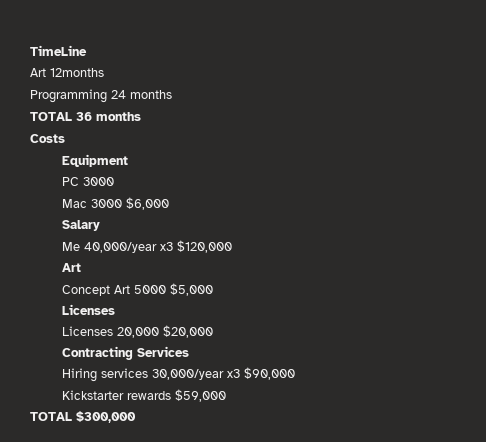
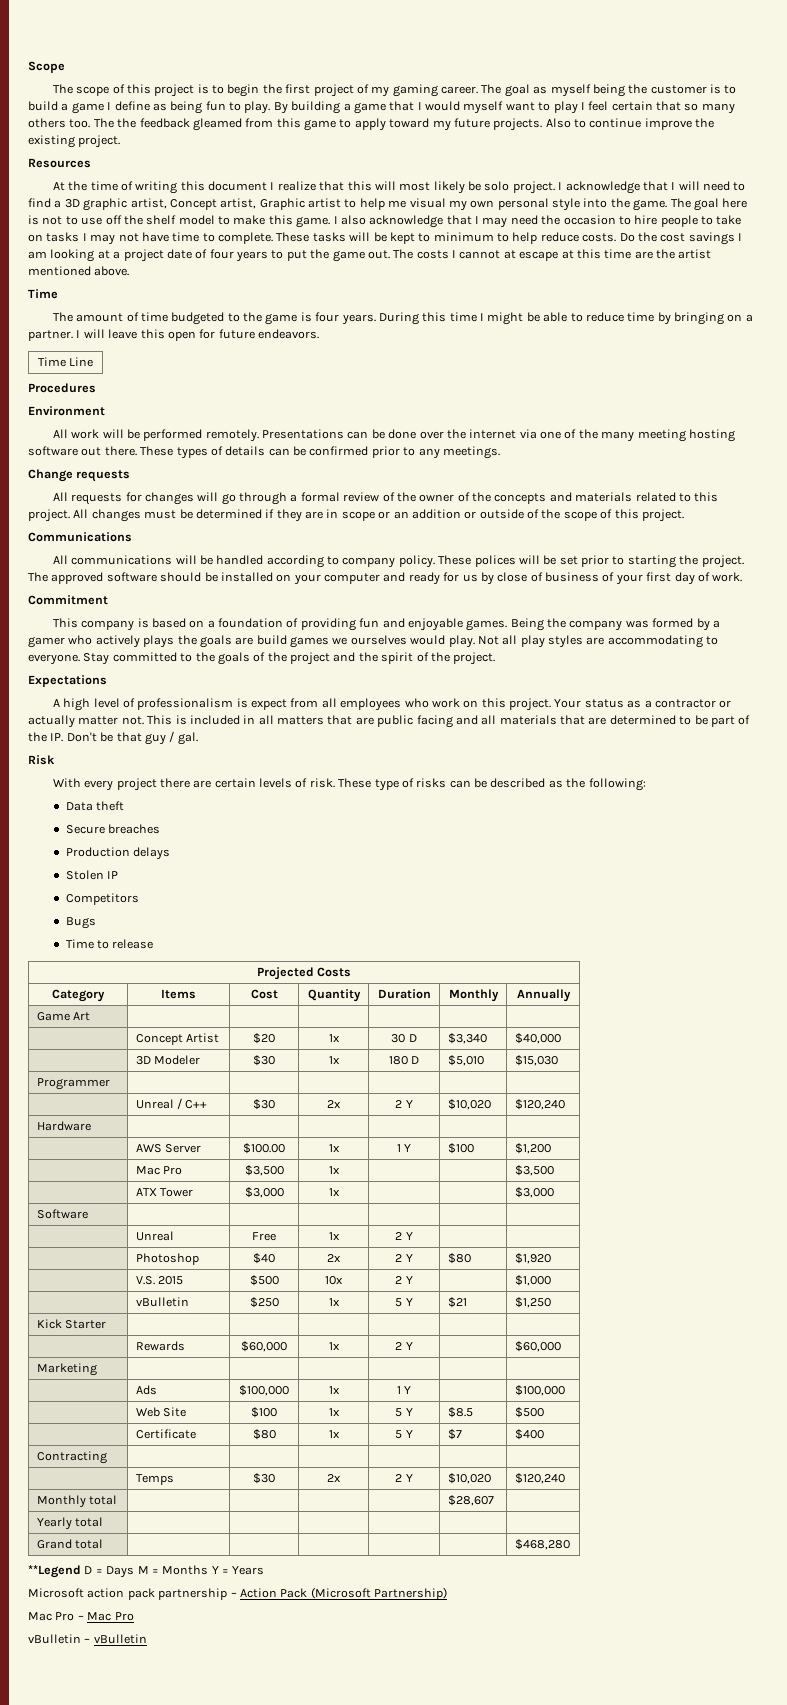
[30,45,87,56] [30,68,104,77] [30,89,172,103] [30,112,141,121] [30,134,65,143] [61,154,128,167] [61,177,114,186] [61,197,169,210] [61,220,100,231] [61,240,232,253] [61,263,81,272] [61,283,213,296] [61,304,115,315] [61,325,213,338] [61,346,189,360] [61,367,295,382] [61,389,226,402] [30,411,136,423] TimeLine // Art 12months // Programming 24 months // TOTAL 36 months // Costs // Equipment // PC 3000 // Mac 3000 $6,000 // Salary // Me 40,000/year x3 $120,000 // Art // Concept Art 5000 $5,000 // Licenses // Licenses 20,000 $20,000 // Contracting Services // Hiring services 30,000/year x3 $90,000 // Kickstarter rewards $59,000 // TOTAL $300,000 -> [28,61,65,73] [52,84,737,97] [28,101,735,114] [28,118,715,131] [28,135,121,148] [28,158,91,168] [52,181,746,194] [28,198,748,211] [28,215,742,228] [28,232,742,245] [28,249,712,262] [28,266,130,276] [28,289,58,299] [52,312,753,325] [28,329,319,341] [37,357,94,367] [28,383,96,393] [28,406,105,416] [52,429,735,442] [28,446,500,459] [28,469,131,482] [52,492,719,505] [28,509,684,522] [28,532,132,542] [52,555,744,568] [28,572,743,585] [28,595,108,605] [52,618,720,631] [28,635,719,648] [28,652,496,665] [28,675,107,687] [52,698,732,711] [28,715,751,728] [28,731,198,745] [28,755,55,765] [52,778,646,791] [65,801,124,811] [65,824,160,834] [65,847,170,860] [65,870,118,880] [65,893,139,905] [65,917,96,929] [65,939,154,949] [256,967,352,980] [52,989,105,1002] [161,989,196,999] [250,989,278,999] [307,989,361,1002] [377,989,431,999] [448,989,499,1002] [516,989,571,1002] [36,1012,90,1021] [135,1033,219,1045] [253,1033,275,1044] [328,1034,340,1042] [391,1034,417,1043] [447,1033,487,1044] [514,1033,561,1044] [135,1055,200,1065] [253,1055,275,1066] [328,1056,340,1064] [388,1056,420,1065] [447,1055,484,1066] [514,1055,558,1066] [36,1078,110,1090] [135,1098,208,1109] [253,1099,275,1110] [327,1100,341,1108] [395,1100,413,1108] [447,1099,491,1110] [514,1099,565,1110] [36,1121,91,1131] [135,1144,201,1153] [243,1143,285,1154] [328,1144,340,1152] [396,1144,412,1152] [447,1143,474,1154] [514,1143,551,1154] [135,1166,182,1175] [244,1165,284,1176] [328,1166,340,1174] [514,1165,554,1176] [135,1188,193,1197] [244,1187,284,1198] [328,1188,340,1196] [514,1187,554,1198] [36,1209,88,1219] [135,1231,174,1241] [252,1232,276,1241] [328,1232,340,1240] [395,1232,413,1240] [135,1253,199,1265] [253,1253,275,1264] [327,1254,341,1262] [395,1254,413,1262] [447,1253,471,1264] [514,1253,551,1264] [135,1276,183,1285] [249,1275,279,1286] [325,1276,343,1285] [395,1276,413,1284] [514,1275,551,1286] [135,1297,189,1307] [249,1297,279,1308] [328,1298,340,1306] [395,1298,413,1307] [447,1297,467,1308] [514,1297,551,1308] [36,1319,106,1329] [135,1341,185,1351] [241,1341,287,1352] [328,1342,340,1350] [395,1342,413,1350] [514,1341,561,1352] [36,1363,97,1376] [135,1385,157,1395] [239,1385,289,1396] [328,1386,340,1394] [396,1386,412,1394] [514,1385,565,1396] [135,1407,186,1417] [251,1407,277,1418] [328,1408,340,1416] [395,1408,413,1417] [447,1407,473,1418] [514,1407,544,1418] [135,1429,196,1439] [252,1429,276,1440] [328,1430,340,1438] [395,1430,413,1439] [447,1429,462,1440] [514,1429,544,1440] [36,1451,107,1464] [135,1474,174,1485] [253,1473,275,1484] [327,1474,341,1482] [395,1474,413,1482] [447,1473,491,1484] [514,1473,565,1484] [36,1495,117,1508] [447,1495,494,1506] [36,1517,103,1530] [36,1539,103,1549] [514,1539,570,1550] [28,1565,265,1578] [28,1587,447,1600] [28,1612,134,1621] [28,1634,147,1644] Scope // The scope of this project is to begin the first project of my gaming career. The goal as myself being the customer is to build a game I define as being fun to play. By building a game that I would myself want to play I feel certain that so many others too. The the feedback gleamed from this game to apply toward my future projects. Also to continue improve the existing project. // Resources // At the time of writing this document I realize that this will most likely be solo project. I acknowledge that I will need to find a 3D graphic artist, Concept artist, Graphic artist to help me visual my own personal style into the game. The goal here is not to use off the shelf model to make this game. I also acknowledge that I may need the occasion to hire people to take on tasks I may not have time to complete. These tasks will be kept to minimum to help reduce costs. Do the cost savings I am looking at a project date of four years to put the game out. The costs I cannot at escape at this time are the artist mentioned above. // Time // The amount of time budgeted to the game is four years. During this time I might be able to reduce time by bringing on a partner. I will leave this open for future endeavors. // Time Line // Procedures // Environment // All work will be performed remotely. Presentations can be done over the internet via one of the many meeting hosting software out there. These types of details can be confirmed prior to any meetings. // Change requests // All requests for changes will go through a formal review of the owner of the concepts and materials related to this project. All changes must be determined if they are in scope or an addition or outside of the scope of this project. // Communications // All communications will be handled according to company policy. These polices will be set prior to starting the project. The approved software should be installed on your computer and ready for us by close of business of your first day of work. // Commitment // This company is based on a foundation of providing fun and enjoyable games. Being the company was formed by a gamer who actively plays the goals are build games we ourselves would play. Not all play styles are accommodating to everyone. Stay committed to the goals of the project and the spirit of the project. // Expectations // A high level of professionalism is expect from all employees who work on this project. Your status as a contractor or actually matter not. This is included in all matters that are public facing and all materials that are determined to be part of the IP. Don't be that guy / gal. // Risk // With every project there are certain levels of risk. These type of risks can be described as the following: // Data theft // Secure breaches // Production delays // Stolen IP // Competitors // Bugs // Time to release // Projected Costs // Category | Items | Cost | Quantity | Duration | Monthly | Annually // Game Art | | | | | | // | Concept Artist | $20 | 1x | 30 D | $3,340 | $40,000 // | 3D Modeler | $30 | 1x | 180 D | $5,010 | $15,030 // Programmer | | | | | | // | Unreal / C++ | $30 | 2x | 2 Y | $10,020 | $120,240 // Hardware | | | | | | // | AWS Server | $100.00 | 1x | 1 Y | $100 | $1,200 // | Mac Pro | $3,500 | 1x | | | $3,500 // | ATX Tower | $3,000 | 1x | | | $3,000 // Software | | | | | | // | Unreal | Free | 1x | 2 Y | | // | Photoshop | $40 | 2x | 2 Y | $80 | $1,920 // | V.S. 2015 | $500 | 10x | 2 Y | | $1,000 // | vBulletin | $250 | 1x | 5 Y | $21 | $1,250 // Kick Starter | | | | | | // | Rewards | $60,000 | 1x | 2 Y | | $60,000 // Marketing | | | | | | // | Ads | $100,000 | 1x | 1 Y | | $100,000 // | Web Site | $100 | 1x | 5 Y | $8.5 | $500 // | Certificate | $80 | 1x | 5 Y | $7 | $400 // Contracting | | | | | | // | Temps | $30 | 2x | 2 Y | $10,020 | $120,240 // Monthly total | | | | | $28,607 | // Yearly total | | | | | | // Grand total | | | | | | $468,280 // **Legend D = Days M = Months Y = Years // Microsoft action pack partnership – Action Pack (Microsoft Partnership) // Mac Pro – Mac Pro // vBulletin – vBulletin

